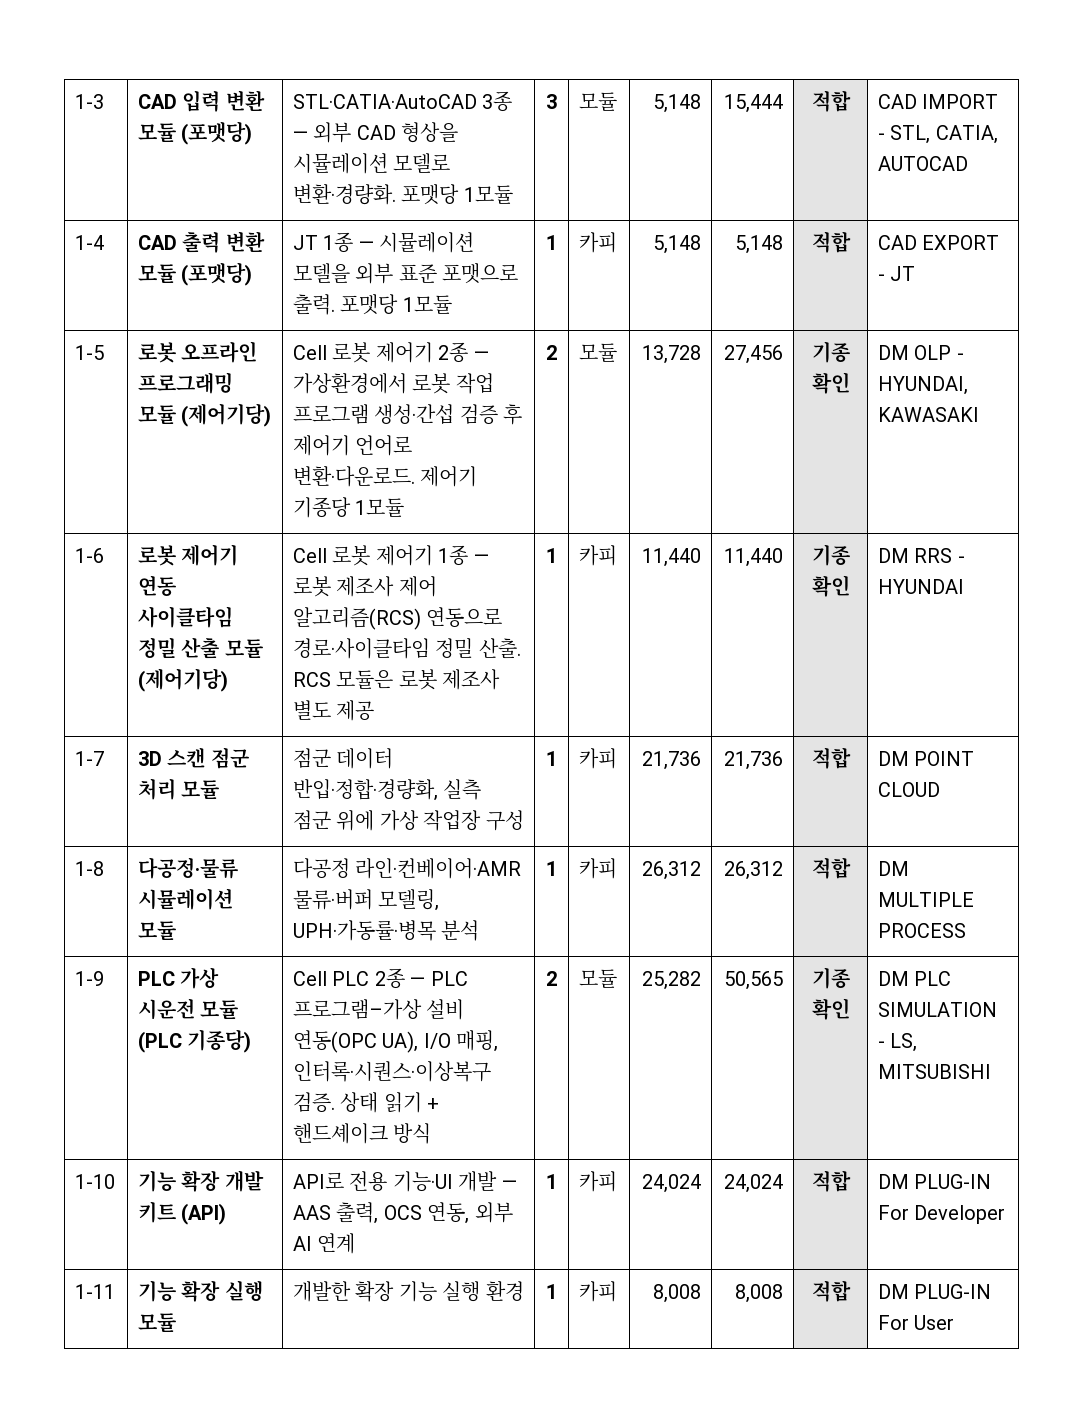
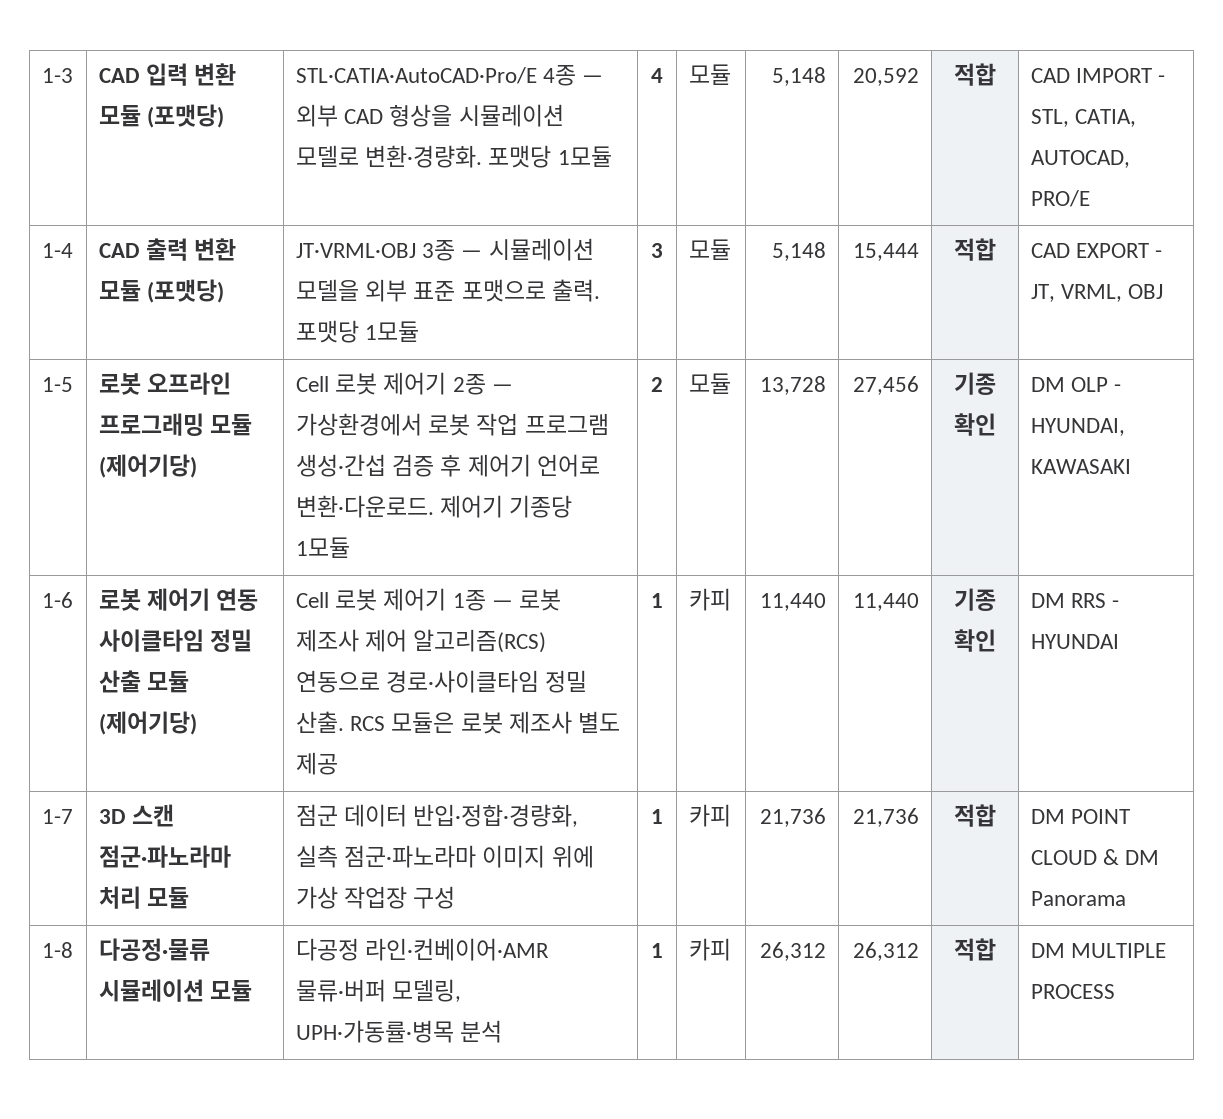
[293,91,513,112] STL·CATIA·AutoCAD 3종 -> [295,65,577,86] STL·CATIA·AutoCAD·Pro/E 4종
(513, 194) none -> [651,68,663,83] [688,64,731,85] [772,67,827,86] [853,68,920,86] [954,63,996,86] [1030,68,1166,83] [1030,109,1137,127] [1030,150,1130,168] [1030,190,1090,207] [41,243,73,258] [98,238,237,261] [98,279,225,303] [295,238,594,261] [295,279,600,302] [295,320,420,343] | 4 | 모듈 | 5,148 | 20,592 | 적합 | CAD IMPORT - STL, CATIA, AUTOCAD, PRO/E // 1-4 | CAD 출력 변환 모듈 (포맷당) | JT·VRML·OBJ 3종 — 시뮬레이션 모델을 외부 표준 포맷으로 출력. 포맷당 1모듈
[878,94,999,109] [878,125,998,144] [878,156,969,171] [75,235,105,250] [138,231,265,253] [138,262,253,286] [293,232,475,253] [293,263,519,284] [293,294,452,315] [546,235,557,250] [579,232,618,253] [652,235,701,254] [734,235,783,254] [811,231,851,253] | CAD IMPORT - STL, CATIA, AUTOCAD // 1-4 | CAD 출력 변환 모듈 (포맷당) | JT 1종 — 시뮬레이션 모델을 외부 표준 포맷으로 출력. 포맷당 1모듈 | 1 | 카피 | 5,148 | 5,148 | 적합 -> (996, 249) none
[890,266,916,281] JT -> [1030,284,1164,302] JT, VRML, OBJ
[210,747,249,769] 점군 -> [98,845,231,868] 점군·파노라마
[293,810,332,830] 점군 -> [344,845,546,868] 점군·파노라마 이미지
(941, 789) none -> [1103,849,1160,865] [1030,891,1126,906] & DM Panorama
[75,971,105,986] [138,967,220,989] [138,998,239,1019] [138,1029,252,1053] [293,968,468,989] [293,999,465,1020] [293,1030,499,1053] [293,1061,492,1082] [293,1092,440,1113] [293,1123,432,1144] [546,971,557,986] [579,969,618,988] [641,971,701,990] [723,971,783,990] [811,967,850,989] [811,998,850,1020] [878,971,952,986] [878,1002,998,1017] [878,1033,918,1052] [878,1064,992,1079] [75,1174,116,1189] [138,1170,264,1192] [138,1201,227,1225] [293,1171,517,1192] [293,1202,513,1224] [293,1233,356,1254] [546,1174,557,1189] [579,1171,618,1192] [641,1174,701,1193] [723,1174,783,1193] [811,1170,851,1192] [878,1174,992,1189] [878,1205,1006,1224] [75,1284,116,1299] [138,1280,263,1302] [138,1313,177,1332] [293,1281,524,1302] [546,1284,557,1299] [579,1281,618,1302] [652,1284,701,1303] [734,1284,783,1303] [811,1280,851,1302] [878,1284,992,1299] [878,1315,955,1330] // 1-9 | PLC 가상 시운전 모듈 (PLC 기종당) | Cell PLC 2종 — PLC 프로그램–가상 설비 연동(OPC UA), I/O 매핑, 인터록·시퀀스·이상복구 검증. 상태 읽기 + 핸드셰이크 방식 | 2 | 모듈 | 25,282 | 50,565 | 기종 확인 | DM PLC SIMULATION - LS, MITSUBISHI // 1-10 | 기능 확장 개발 키트 (API) | API로 전용 기능·UI 개발 — AAS 출력, OCS 연동, 외부 AI 연계 | 1 | 카피 | 24,024 | 24,024 | 적합 | DM PLUG-IN For Developer // 1-11 | 기능 확장 실행 모듈 | 개발한 확장 기능 실행 환경 | 1 | 카피 | 8,008 | 8,008 | 적합 | DM PLUG-IN For User -> (1115, 991) none

